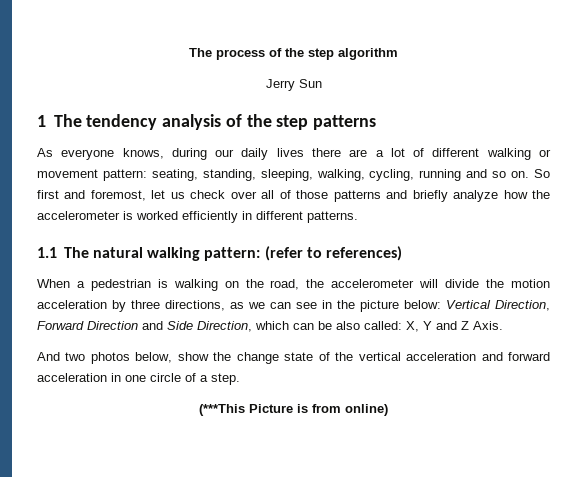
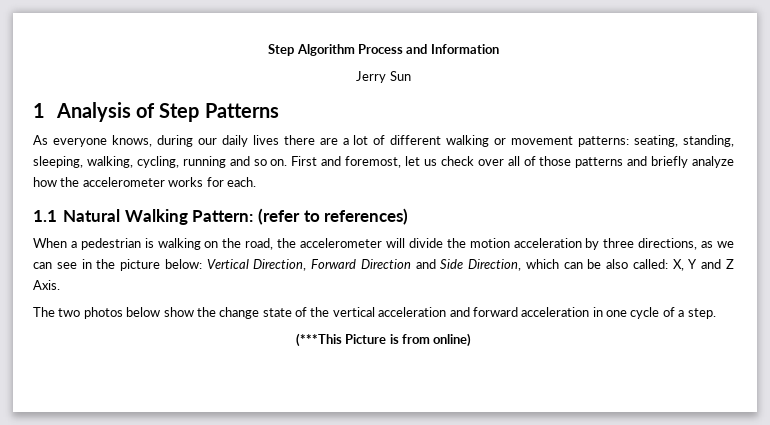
[189,48,398,60] [265,79,322,91] [37,114,376,130] The process of the step algorithm // Jerry Sun // 1 The tendency analysis of the step patterns -> [268,44,499,56] [356,71,411,83] [33,102,279,122] Step Algorithm Process and Information // Jerry Sun // 1 Analysis of Step Patterns
[102,169,147,181] pattern: -> [578,136,630,147] patterns:
[534,169,551,178] [37,190,59,199] So first -> [291,156,318,166] First
[123,211,358,223] [37,247,261,261] is worked efficiently in different patterns. // 1.1 The natural walking pattern: -> [168,177,256,187] [33,209,254,225] works for each. // 1.1 Natural Walking Pattern:
[37,352,60,361] And -> [33,307,55,317] The
[135,352,173,363] below, -> [126,307,161,317] below
[150,373,181,382] circle -> [630,307,660,319] cycle

